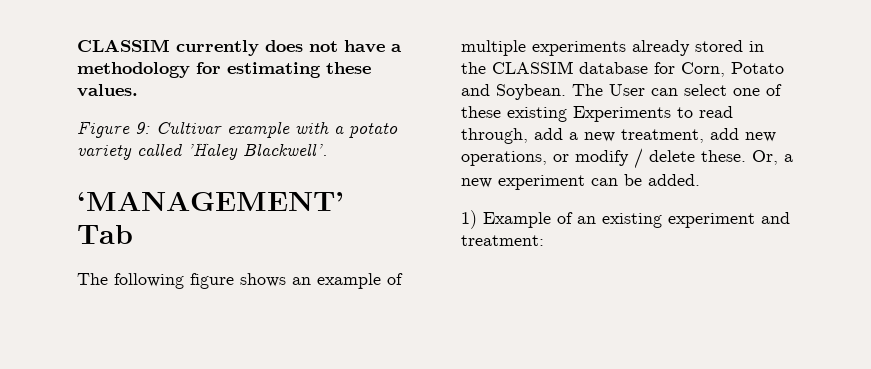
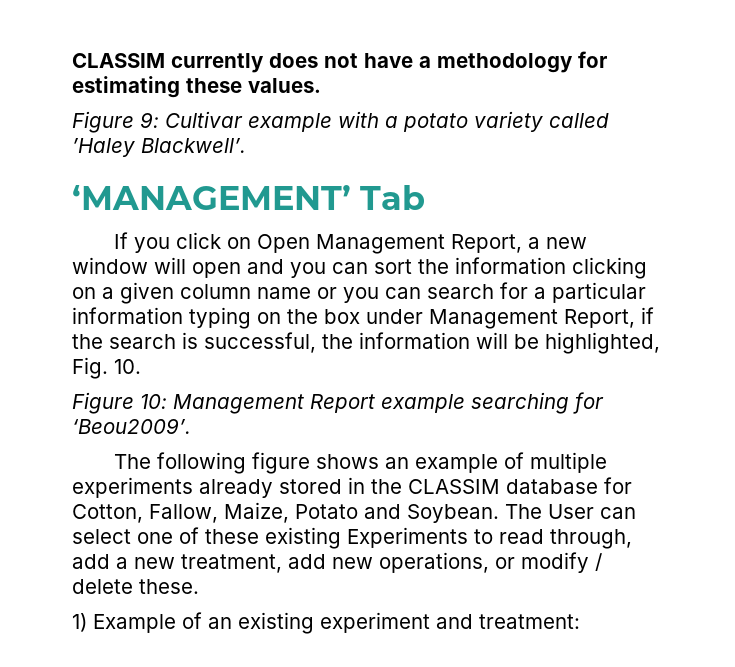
(133, 234) none -> [113,232,587,254] [72,257,647,279] [72,282,646,304] [72,307,654,329] [72,332,660,354] [72,357,141,379] [72,392,604,414] [72,418,191,434] // If you click on Open Management Report, a new window will open and you can sort the information clicking on a given column name or you can search for a particular information typing on the box under Management Report, if the search is successful, the information will be highlighted, Fig. 10. // Figure 10: Management Report example searching for ‘Beou2009’.
[681,62,725,77] Corn, -> [72,502,289,523] Cotton, Fallow, Maize,
[752,150,793,165] [461,174,700,190] Or, a new experiment can be added. -> (199, 586) none

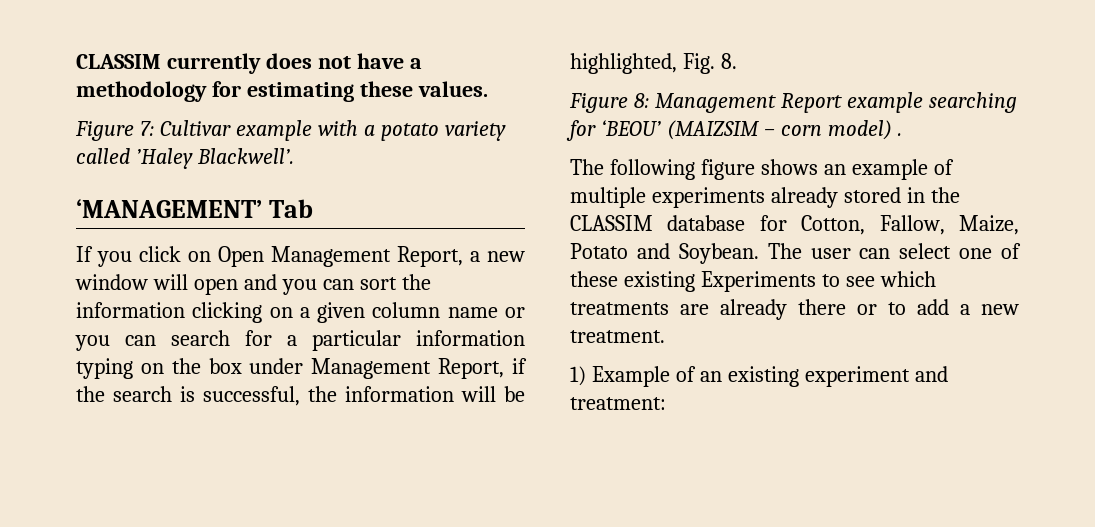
[140,112,159,128] 9: -> [139,121,154,136] 7:
[114,359,141,374] [72,392,167,414] 10. // Figure 10: -> [720,53,737,69] [569,93,649,113] 8. // Figure 8:
[72,418,191,434] ‘Beou2009’. -> [600,120,902,140] ‘BEOU’ (MAIZSIM – corn model) .
[548,504,594,519] User -> [810,248,851,259] user
[499,529,632,549] [72,552,602,573] [72,579,199,594] read through, add a new treatment, add new operations, or modify / delete these. -> [845,271,936,287] [570,299,1019,320] [570,330,665,343] see which treatments are already there or to add a new treatment.

